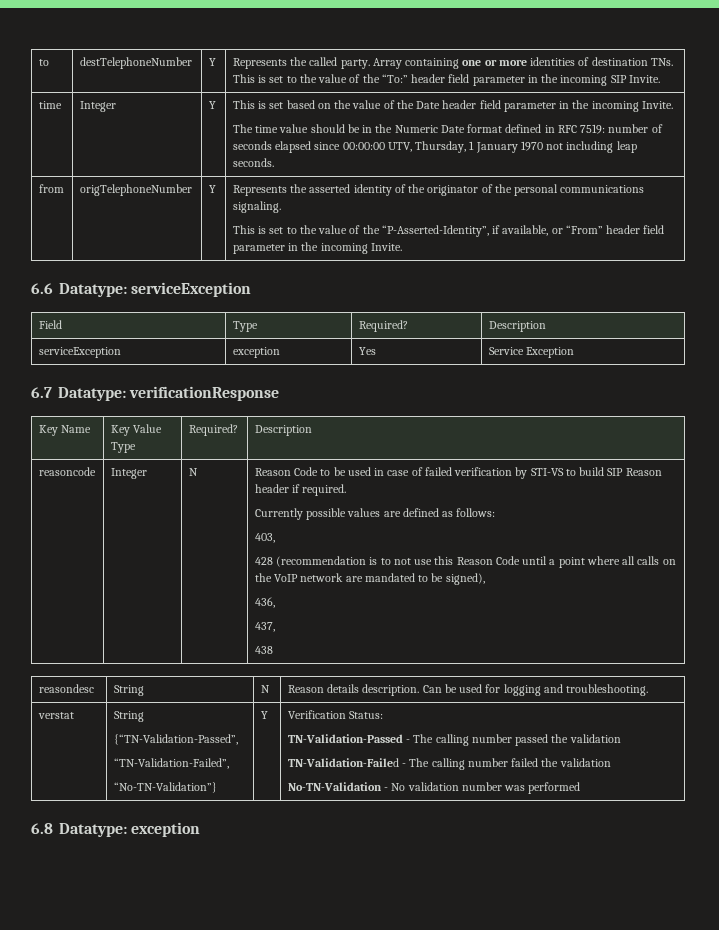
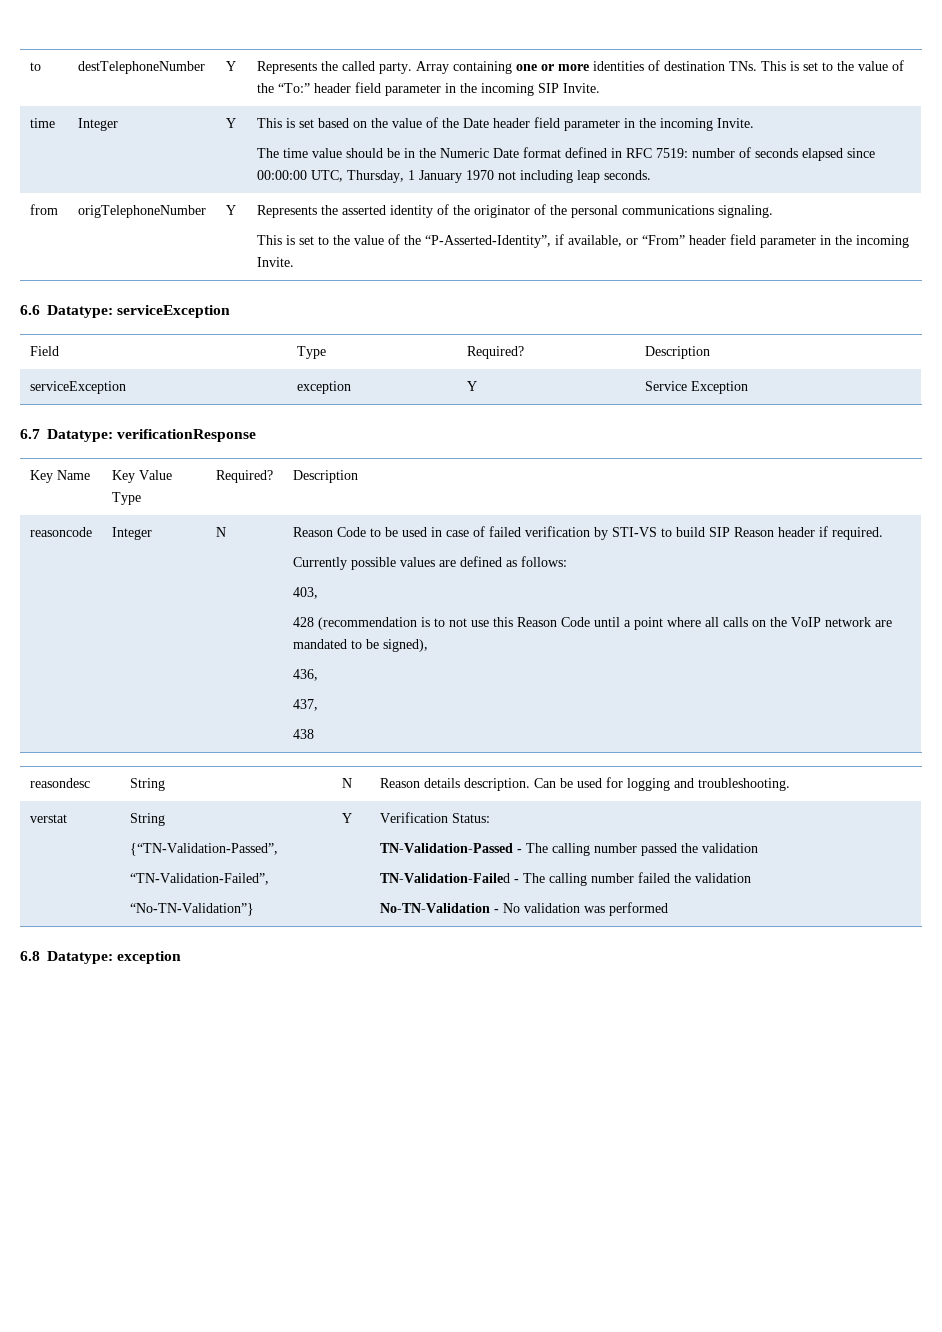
[387,142,412,152] UTV, -> [310,170,343,182] UTC,
[358,347,376,355] Yes -> [466,381,477,391] Y
[461,782,502,791] number -> (580, 908) none

